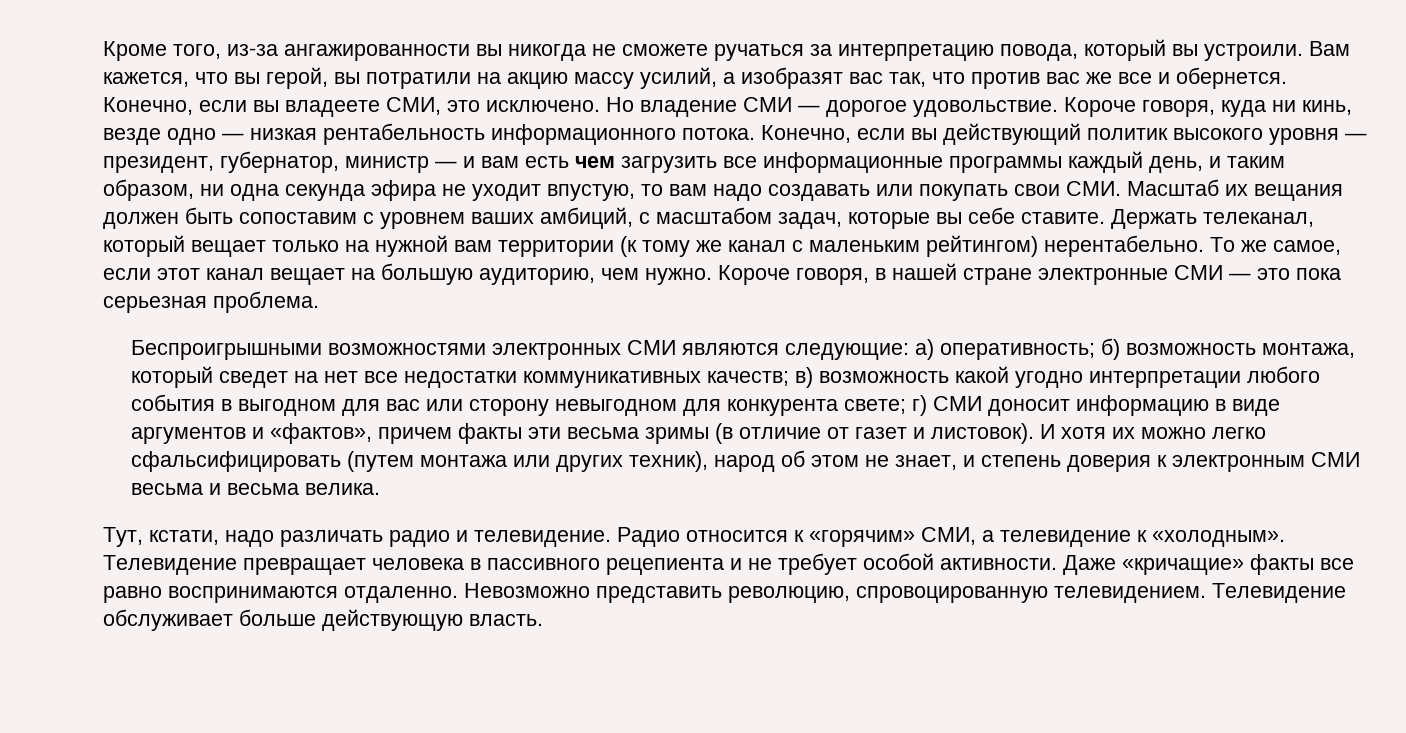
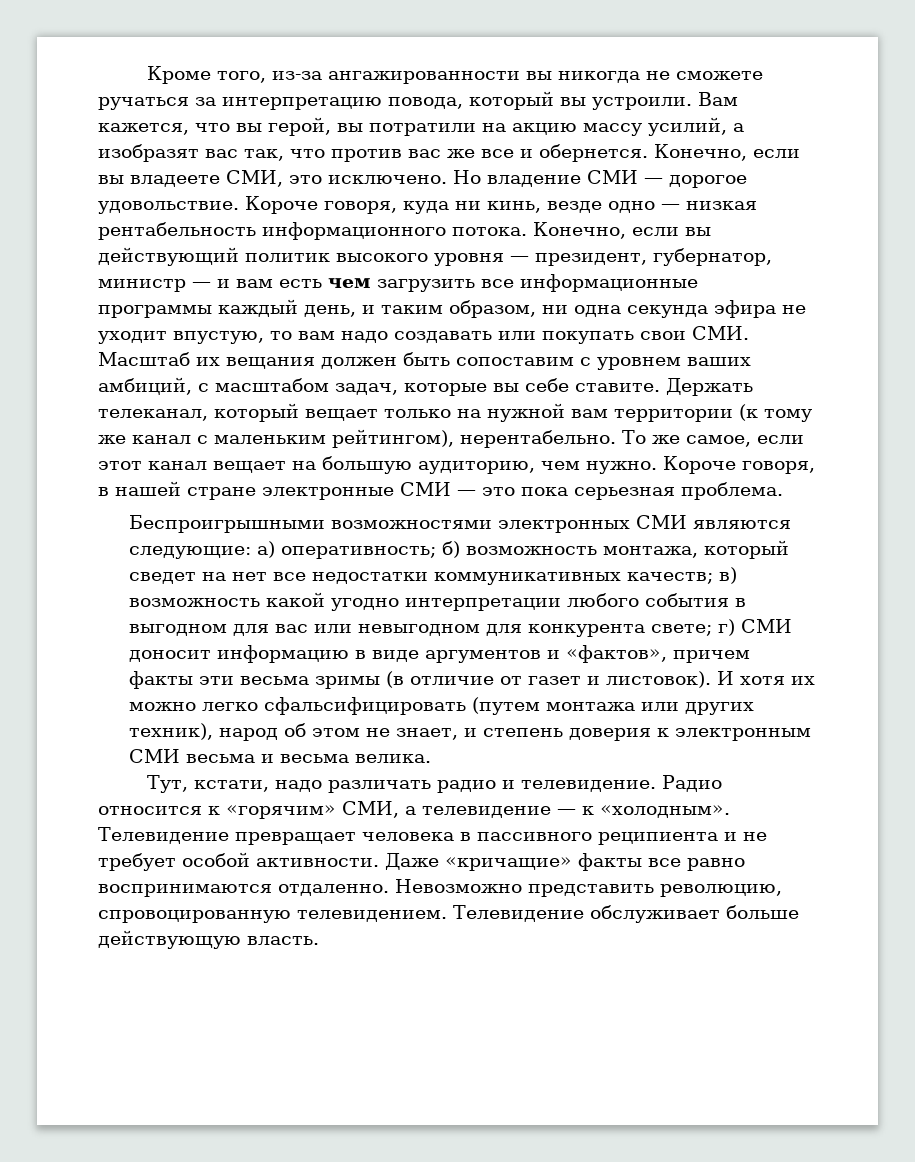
[926,235,1038,257] рейтингом) -> [332,429,454,448] рейтингом),
[469,399,550,416] сторону -> (353, 628) none
(1131, 538) none -> [557,809,576,815] —
[606,558,724,575] рецепиента -> [598,832,718,845] реципиента

